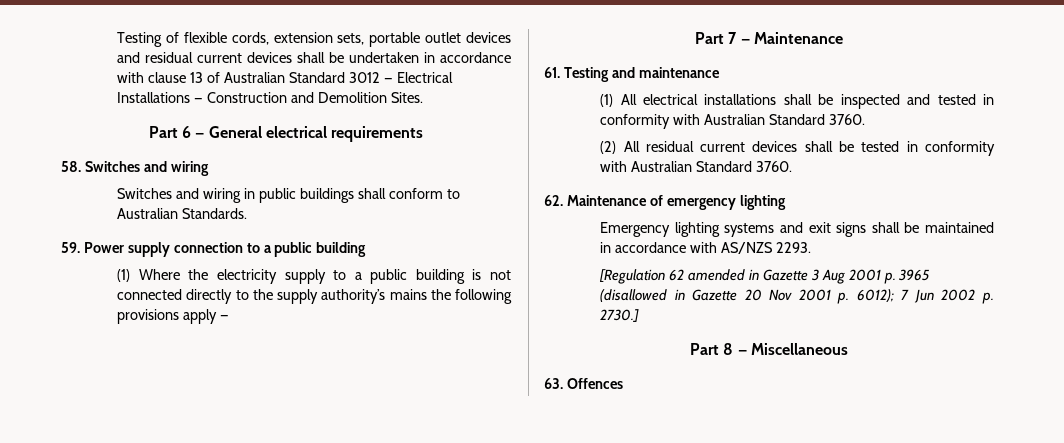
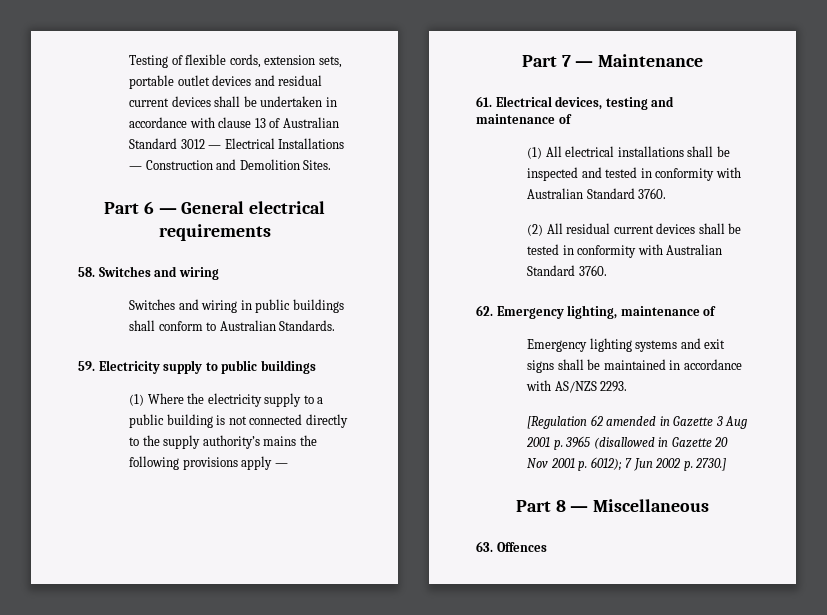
[83,242,367,257] Power supply connection to a public building -> [98,360,316,374] Electricity supply to public buildings
[563,67,609,82] Testing -> [495,96,648,110] Electrical devices, testing
(720, 72) none -> [558,114,572,124] of
[566,195,786,210] Maintenance of emergency lighting -> [496,305,717,319] Emergency lighting, maintenance of

